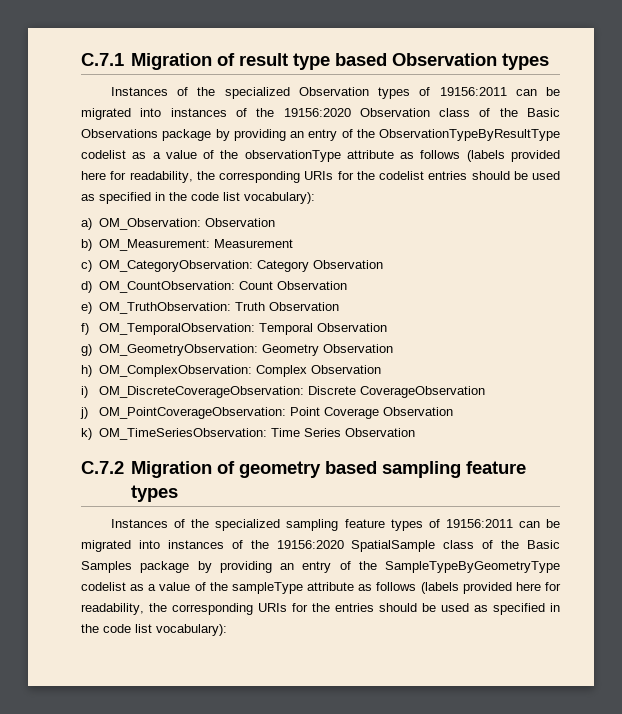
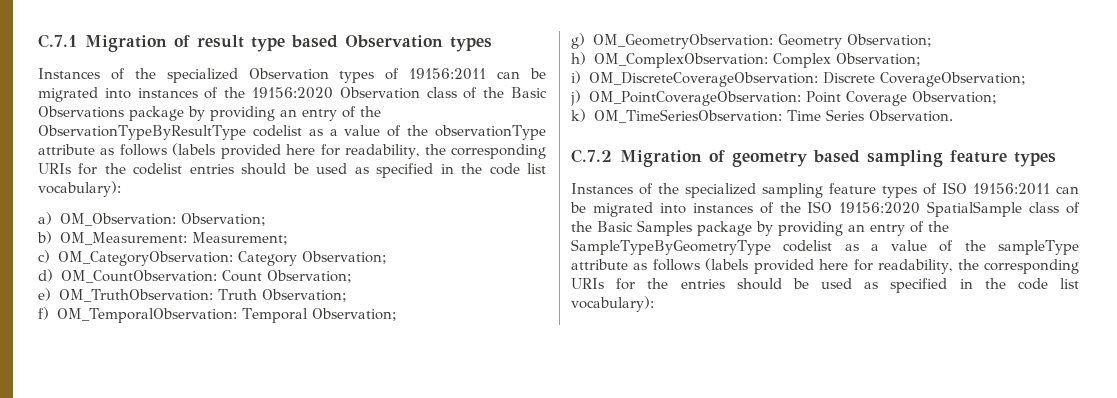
[204,218,275,227] Observation -> [180,213,266,226] Observation;
[213,239,293,248] Measurement -> [191,232,288,245] Measurement;
[312,260,383,269] Observation -> [301,251,387,264] Observation;
[276,281,347,290] Observation -> [266,270,352,283] Observation;
[268,302,339,311] Observation -> [262,289,348,302] Observation;
[316,323,387,332] Observation -> [312,308,398,321] Observation;
[322,344,393,353] Observation -> [846,34,932,47] Observation;
[310,365,381,374] Observation -> [835,53,921,66] Observation;
[359,386,485,398] CoverageObservation -> [879,72,1026,87] CoverageObservation;
[382,407,453,416] Observation -> [911,91,997,104] Observation;
[344,428,415,437] Observation -> [868,110,953,122] Observation.
[445,519,560,528] [81,540,269,552] 19156:2011 can be migrated into instances of the -> [942,182,1079,195] [570,201,833,217] ISO 19156:2011 can be migrated into instances of the ISO

